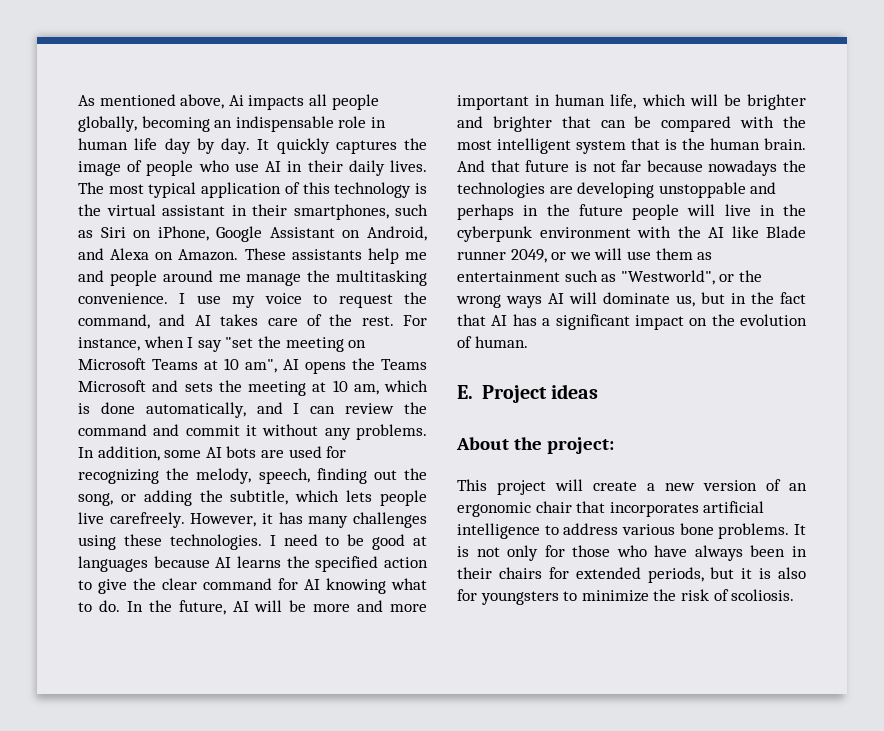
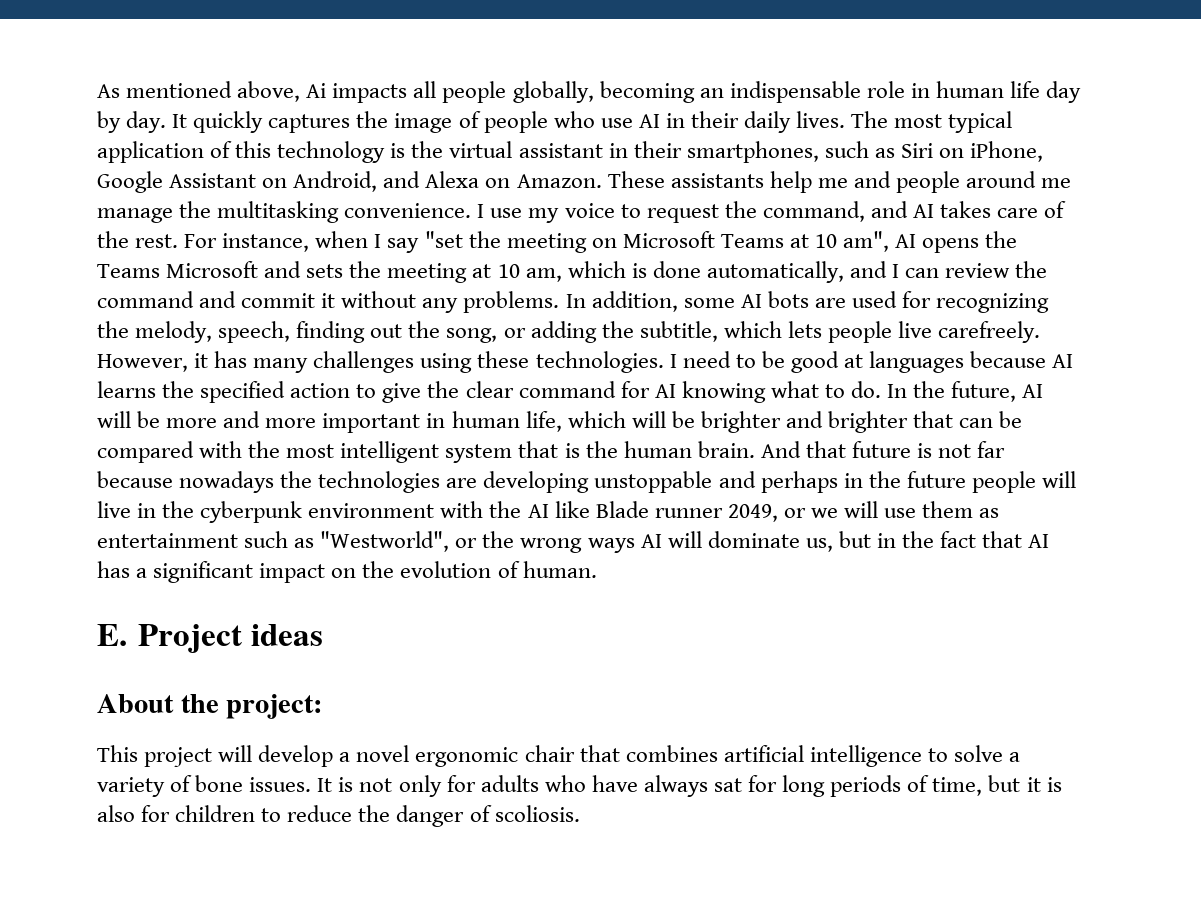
[593,479,807,491] create a new version of an -> [258,745,410,767] develop a novel
[609,502,699,517] incorporates -> [625,745,718,762] combines
[563,523,790,539] address various bone problems. -> [953,745,1021,762] [97,775,312,797] solve a variety of bone issues.
[572,545,611,557] those -> [480,775,539,792] adults
[750,545,807,557] [457,567,704,583] been in their chairs for extended periods, -> [713,775,983,797] sat for long periods of time,
[480,589,709,605] youngsters to minimize the risk -> [175,805,465,827] children to reduce the danger

